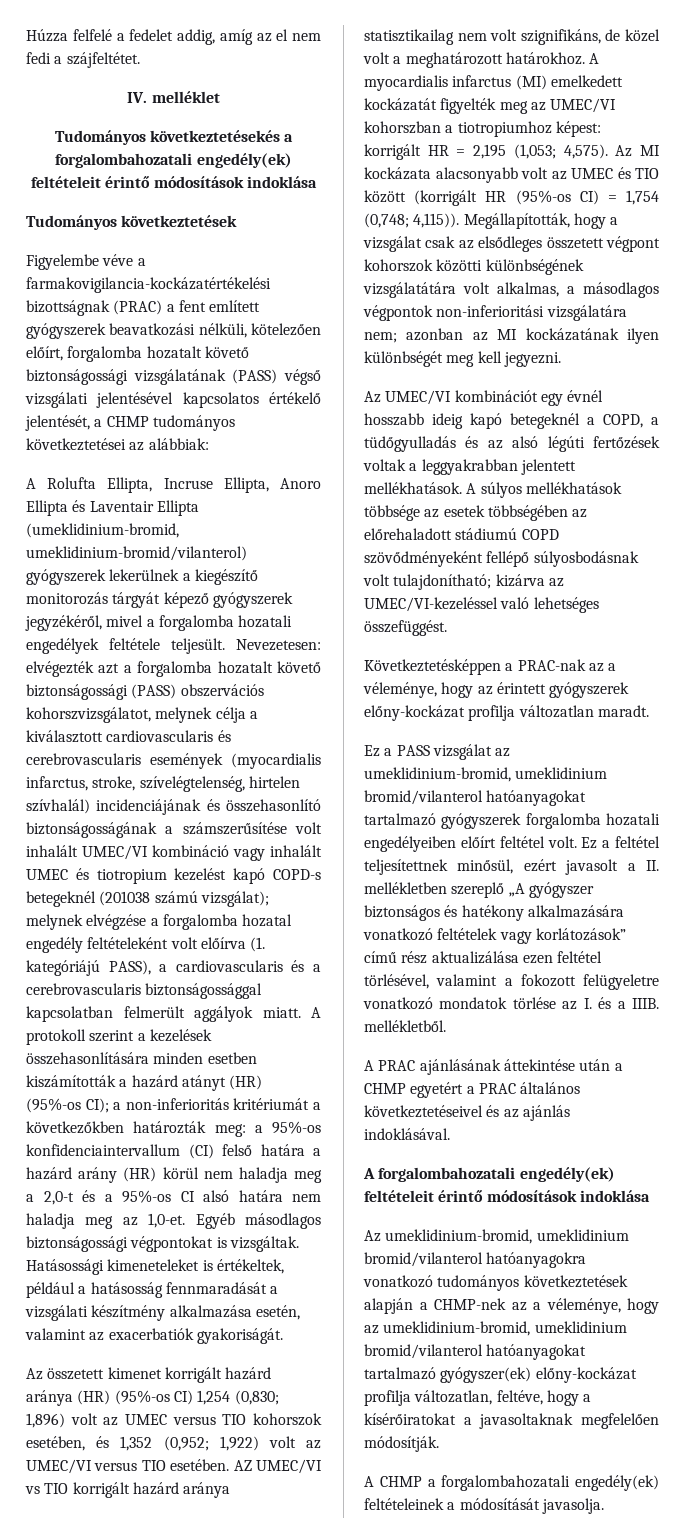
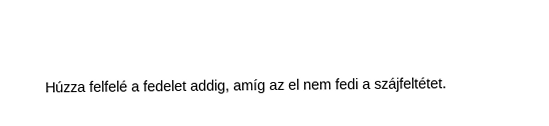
[127,91,220,103] [54,130,294,145] [55,153,292,168] [31,176,317,188] [26,215,238,230] [26,254,146,270] [26,277,271,293] [26,300,261,316] [26,323,321,339] [26,346,249,362] [26,369,322,385] [25,392,321,408] [25,415,235,431] [26,438,209,451] [26,477,321,493] [26,500,199,516] [26,523,179,538] [26,546,247,561] [26,569,258,585] [26,592,293,608] [25,615,293,631] [26,638,321,654] [26,661,321,677] [26,684,264,700] [26,707,258,723] [26,730,231,743] [26,753,321,769] [26,776,300,792] [26,799,321,815] [26,822,322,838] [26,845,322,861] [26,868,321,884] [26,891,269,907] [26,914,293,930] [26,937,266,953] [26,960,321,976] [26,983,263,999] [26,1006,321,1022] [26,1029,212,1045] [26,1052,257,1065] [26,1075,263,1091] [26,1098,321,1113] [26,1121,321,1137] [26,1144,321,1159] [26,1167,322,1183] [26,1190,321,1205] [26,1213,321,1229] [26,1236,299,1252] [26,1259,284,1275] [26,1282,279,1298] [25,1305,300,1321] [25,1328,283,1344] [26,1367,272,1383] [26,1390,279,1406] [26,1413,322,1428] [26,1436,321,1451] [26,1459,322,1474] [25,1482,231,1498] [364,29,660,45] [363,52,600,68] [364,75,623,91] [364,98,617,114] [364,121,601,137] [364,144,660,160] [364,167,659,183] [364,190,659,206] [364,213,619,229] [363,236,660,252] [364,259,584,275] [363,282,659,298] [363,305,627,321] [364,328,659,344] [364,351,561,367] [364,390,604,406] [364,413,659,429] [364,436,660,452] [363,459,576,475] [364,482,622,498] [364,505,588,521] [364,528,559,540] [364,551,639,567] [363,574,564,590] [364,597,599,613] [364,620,447,636] [364,659,617,675] [363,682,630,698] [364,705,649,721] [364,744,511,760] [364,767,608,782] [364,790,587,806] [364,813,660,829] [364,836,660,852] [364,859,659,875] [364,882,594,898] [364,905,624,921] [363,928,626,944] [364,951,603,964] [364,974,659,990] [363,997,659,1010] [364,1020,446,1032] [364,1059,623,1075] [364,1082,581,1098] [364,1105,570,1121] [364,1128,450,1140] [363,1167,615,1182] [364,1190,650,1202] [364,1229,629,1244] [364,1252,587,1268] [363,1275,628,1291] [364,1298,659,1314] [364,1321,627,1336] [364,1344,587,1360] [364,1367,637,1383] [364,1390,592,1406] [364,1413,659,1429] [364,1436,439,1452] [364,1475,659,1491] [364,1498,604,1514] // IV. melléklet // Tudományos következtetésekés a forgalombahozatali engedély(ek) feltételeit érintő módosítások indoklása // Tudományos következtetések // Figyelembe véve a farmakovigilancia-kockázatértékelési bizottságnak (PRAC) a fent említett gyógyszerek beavatkozási nélküli, kötelezően előírt, forgalomba hozatalt követő biztonságossági vizsgálatának (PASS) végső vizsgálati jelentésével kapcsolatos értékelő jelentését, a CHMP tudományos következtetései az alábbiak: // A Rolufta Ellipta, Incruse Ellipta, Anoro Ellipta és Laventair Ellipta (umeklidinium-bromid, umeklidinium-bromid/vilanterol) gyógyszerek lekerülnek a kiegészítő monitorozás tárgyát képező gyógyszerek jegyzékéről, mivel a forgalomba hozatali engedélyek feltétele teljesült. Nevezetesen: elvégezték azt a forgalomba hozatalt követő biztonságossági (PASS) obszervációs kohorszvizsgálatot, melynek célja a kiválasztott cardiovascularis és cerebrovascularis események (myocardialis infarctus, stroke, szívelégtelenség, hirtelen szívhalál) incidenciájának és összehasonlító biztonságosságának a számszerűsítése volt inhalált UMEC/VI kombináció vagy inhalált UMEC és tiotropium kezelést kapó COPD-s betegeknél (201038 számú vizsgálat); melynek elvégzése a forgalomba hozatal engedély feltételeként volt előírva (1. kategóriájú PASS), a cardiovascularis és a cerebrovascularis biztonságossággal kapcsolatban felmerült aggályok miatt. A protokoll szerint a kezelések összehasonlítására minden esetben kiszámították a hazárd atányt (HR) (95%-os CI); a non-inferioritás kritériumát a következőkben határozták meg: a 95%-os konfidenciaintervallum (CI) felső határa a hazárd arány (HR) körül nem haladja meg a 2,0-t és a 95%-os CI alsó határa nem haladja meg az 1,0-et. Egyéb másodlagos biztonságossági végpontokat is vizsgáltak. Hatásossági kimeneteleket is értékeltek, például a hatásosság fennmaradását a vizsgálati készítmény alkalmazása esetén, valamint az exacerbatiók gyakoriságát. // Az összetett kimenet korrigált hazárd aránya (HR) (95%-os CI) 1,254 (0,830; 1,896) volt az UMEC versus TIO kohorszok esetében, és 1,352 (0,952; 1,922) volt az UMEC/VI versus TIO esetében. AZ UMEC/VI vs TIO korrigált hazárd aránya statisztikailag nem volt szignifikáns, de közel volt a meghatározott határokhoz. A myocardialis infarctus (MI) emelkedett kockázatát figyelték meg az UMEC/VI kohorszban a tiotropiumhoz képest: korrigált HR = 2,195 (1,053; 4,575). Az MI kockázata alacsonyabb volt az UMEC és TIO között (korrigált HR (95%-os CI) = 1,754 (0,748; 4,115)). Megállapították, hogy a vizsgálat csak az elsődleges összetett végpont kohorszok közötti különbségének vizsgálatátára volt alkalmas, a másodlagos végpontok non-inferioritási vizsgálatára nem; azonban az MI kockázatának ilyen különbségét meg kell jegyezni. // Az UMEC/VI kombinációt egy évnél hosszabb ideig kapó betegeknél a COPD, a tüdőgyulladás és az alsó légúti fertőzések voltak a leggyakrabban jelentett mellékhatások. A súlyos mellékhatások többsége az esetek többségében az előrehaladott stádiumú COPD szövődményeként fellépő súlyosbodásnak volt tulajdonítható; kizárva az UMEC/VI-kezeléssel való lehetséges összefüggést. // Következtetésképpen a PRAC-nak az a véleménye, hogy az érintett gyógyszerek előny-kockázat profilja változatlan maradt. // Ez a PASS vizsgálat az umeklidinium-bromid, umeklidinium bromid/vilanterol hatóanyagokat tartalmazó gyógyszerek forgalomba hozatali engedélyeiben előírt feltétel volt. Ez a feltétel teljesítettnek minősül, ezért javasolt a II. mellékletben szereplő „A gyógyszer biztonságos és hatékony alkalmazására vonatkozó feltételek vagy korlátozások” című rész aktualizálása ezen feltétel törlésével, valamint a fokozott felügyeletre vonatkozó mondatok törlése az I. és a IIIB. mellékletből. // A PRAC ajánlásának áttekintése után a CHMP egyetért a PRAC általános következtetéseivel és az ajánlás indoklásával. // A forgalombahozatali engedély(ek) feltételeit érintő módosítások indoklása // Az umeklidinium-bromid, umeklidinium bromid/vilanterol hatóanyagokra vonatkozó tudományos következtetések alapján a CHMP-nek az a véleménye, hogy az umeklidinium-bromid, umeklidinium bromid/vilanterol hatóanyagokat tartalmazó gyógyszer(ek) előny-kockázat profilja változatlan, feltéve, hogy a kísérőiratokat a javasoltaknak megfelelően módosítják. // A CHMP a forgalombahozatali engedély(ek) feltételeinek a módosítását javasolja. -> (447, 84) none

